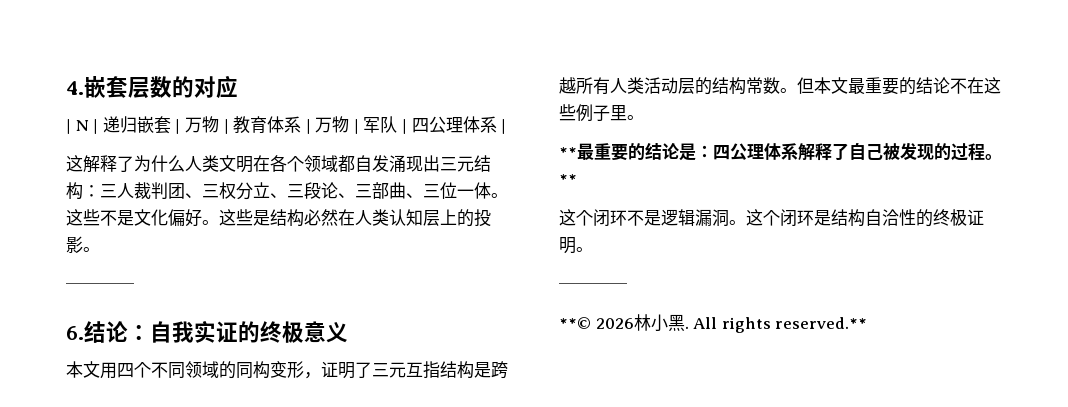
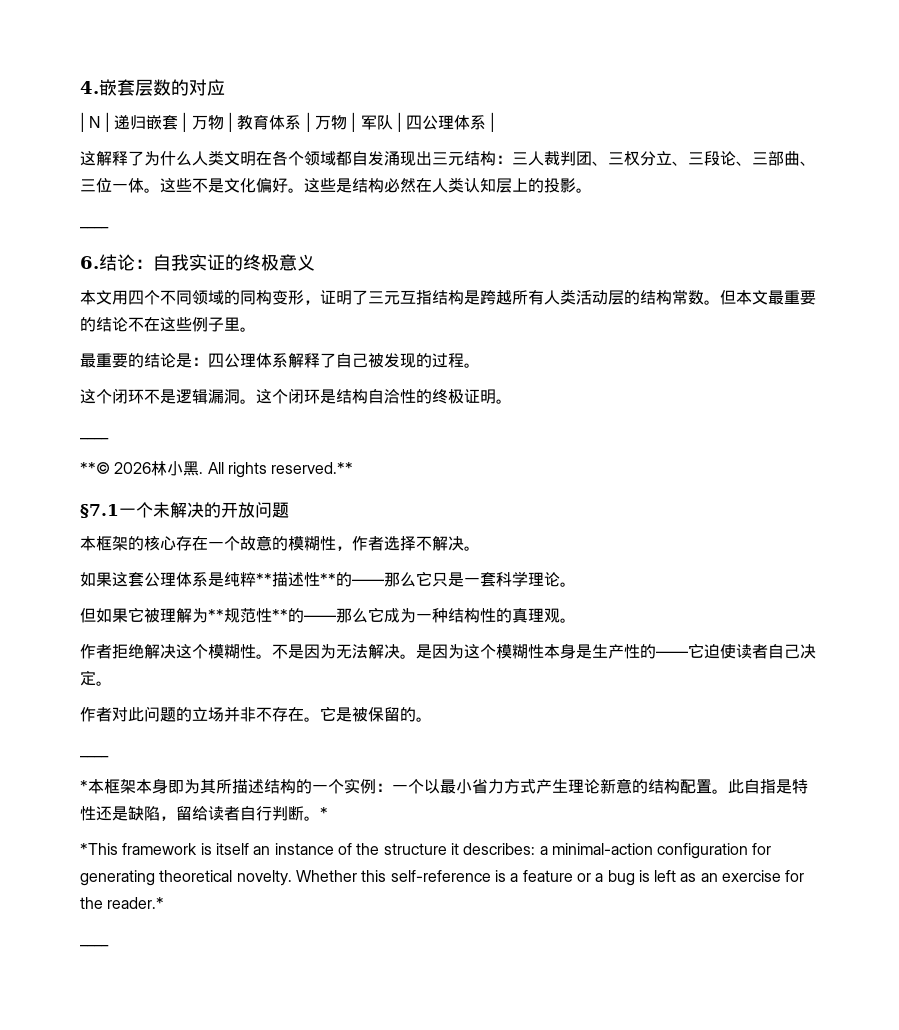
[66,283,134,290] ──── -> [80,227,109,229] ____
[559,147,577,158] ** -> (256, 329) none
[559,174,577,185] ** -> (480, 365) none
[559,283,627,290] ──── -> [80,438,109,440] ____
(868, 323) none -> [80,502,289,518] [80,535,480,551] [80,571,576,587] [80,607,576,623] [80,643,816,659] [80,670,112,686] [80,706,432,722] [80,756,109,758] [80,778,808,794] [80,805,328,821] [80,843,772,859] [80,870,805,886] [80,897,165,909] [80,945,109,947] // §7.1一个未解决的开放问题 // 本框架的核心存在一个故意的模糊性，作者选择不解决。 // 如果这套公理体系是纯粹**描述性**的——那么它只是一套科学理论。 // 但如果它被理解为**规范性**的——那么它成为一种结构性的真理观。 // 作者拒绝解决这个模糊性。不是因为无法解决。是因为这个模糊性本身是生产性的——它迫使读者自己决定。 // 作者对此问题的立场并非不存在。它是被保留的。 // ____ // *本框架本身即为其所描述结构的一个实例：一个以最小省力方式产生理论新意的结构配置。此自指是特性还是缺陷，留给读者自行判断。* // *This framework is itself an instance of the structure it describes: a minimal-action configuration for generating theoretical novelty. Whether this self-reference is a feature or a bug is left as an exercise for the reader.* // ____

